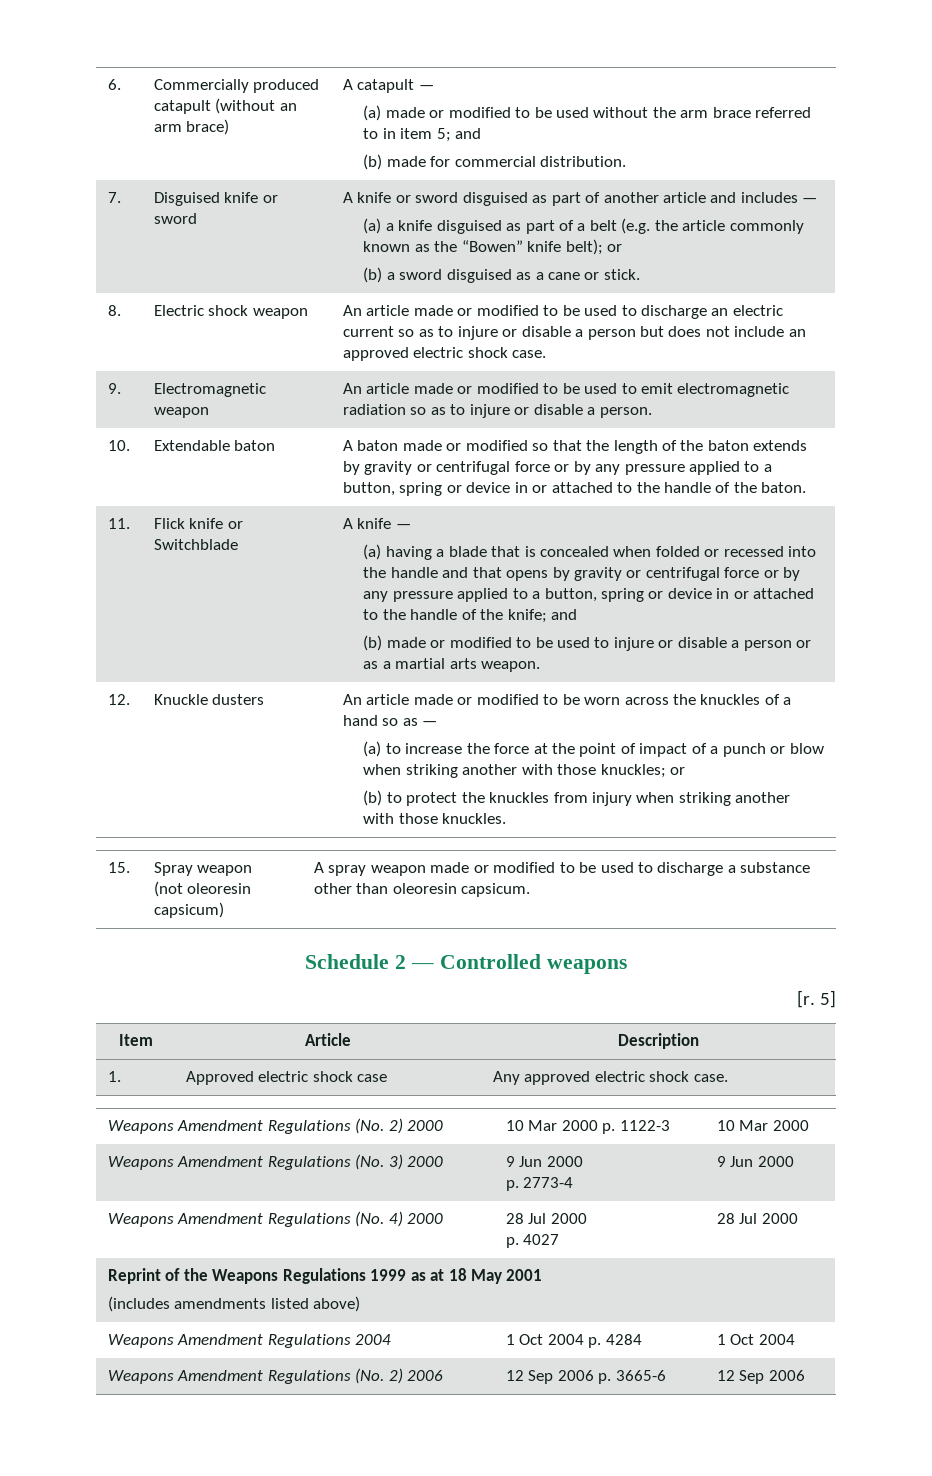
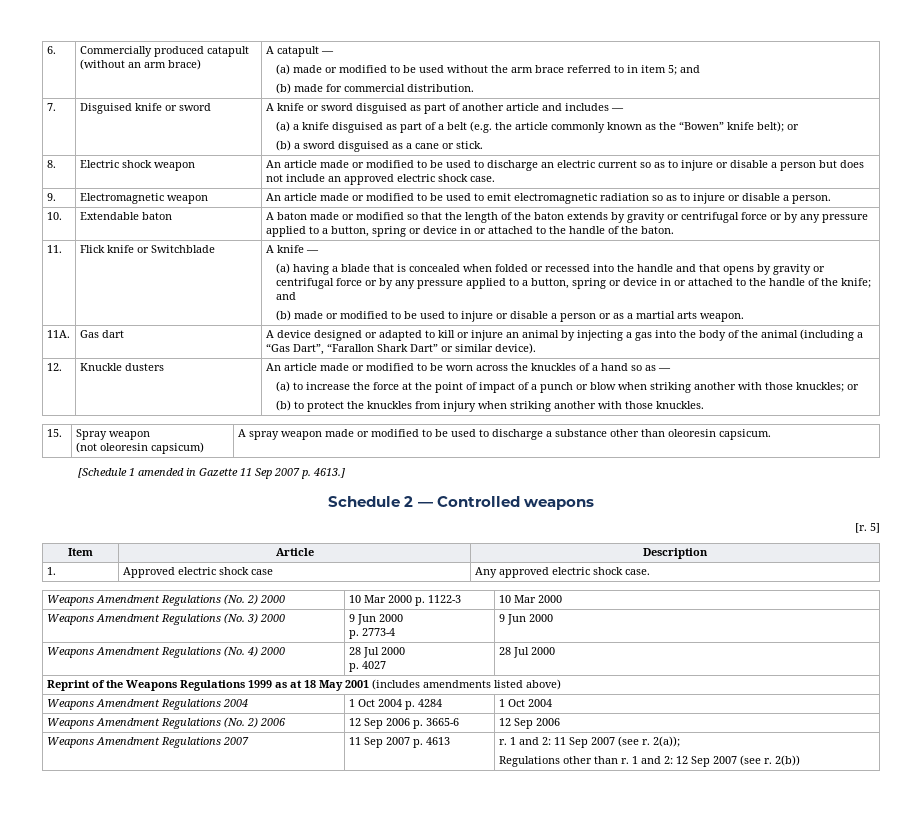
(541, 666) none -> [46,330,70,338] [79,330,124,338] [265,329,863,341] [265,343,536,355] // 11A. | Gas dart | A device designed or adapted to kill or injure an animal by injecting a gas into the body of the animal (including a “Gas Dart”, “Farallon Shark Dart” or similar device).
(531, 890) none -> [77,468,345,479] // [Schedule 1 amended in Gazette 11 Sep 2007 p. 4613.]
(543, 1275) // -> (369, 684) none
(805, 1375) none -> [46,737,249,748] [348,737,450,748] [498,736,680,748] [498,755,800,767] // Weapons Amendment Regulations 2007 | 11 Sep 2007 p. 4613 | r. 1 and 2: 11 Sep 2007 (see r. 2(a)); // Regulations other than r. 1 and 2: 12 Sep 2007 (see r. 2(b))

